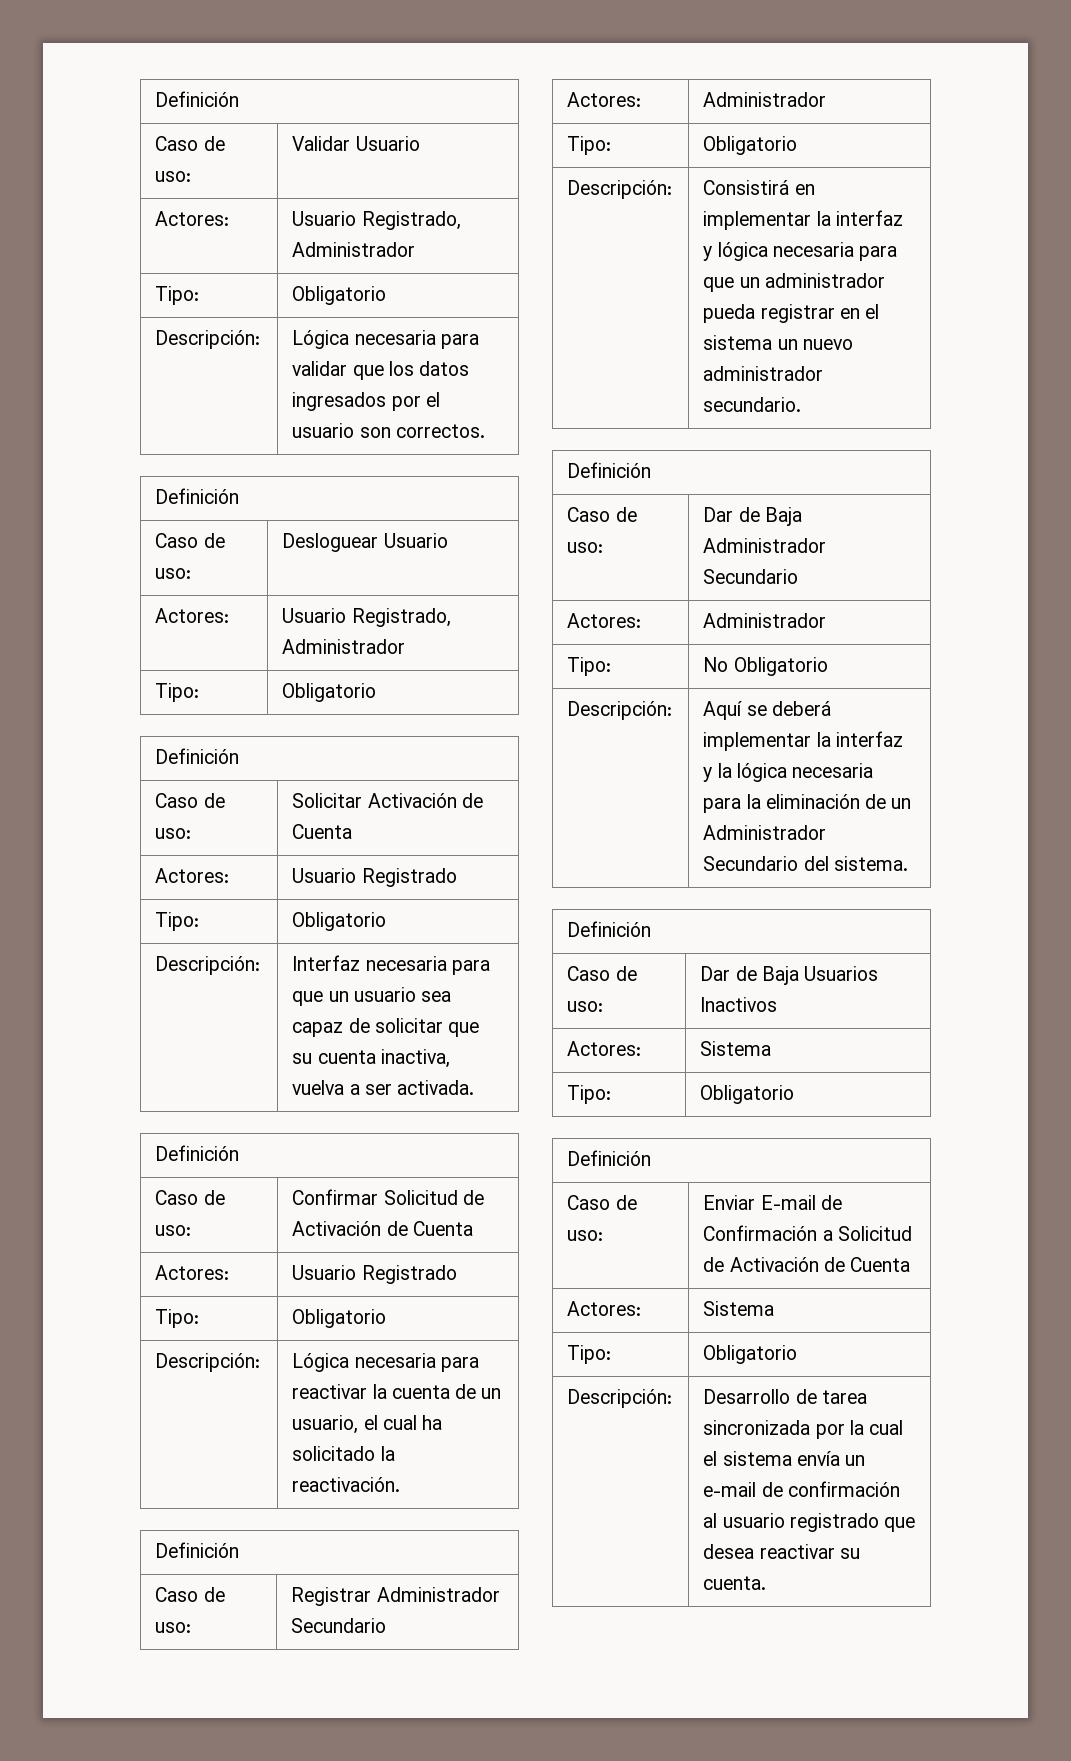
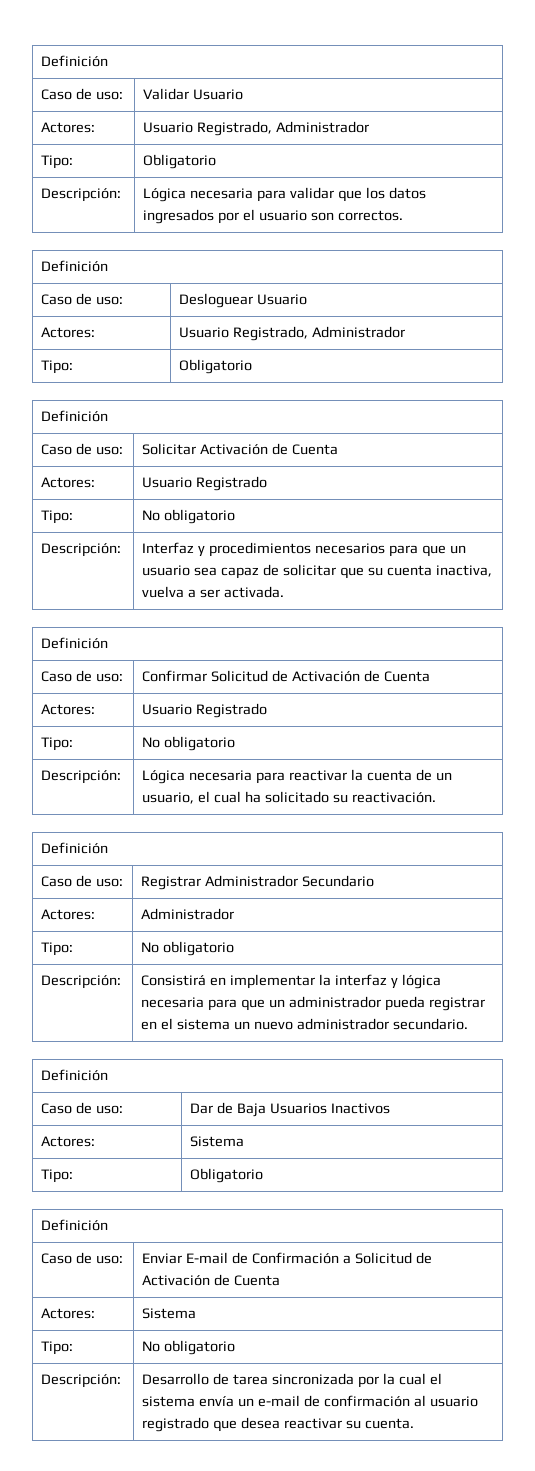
[292,912,387,931] Obligatorio -> [142,509,236,524] No obligatorio
[365,956,447,971] necesaria -> [198,542,386,557] y procedimientos necesarios
[292,1309,387,1328] Obligatorio -> [142,736,236,751] No obligatorio
[380,1446,395,1461] la -> [333,794,349,803] su
[703,136,798,155] Obligatorio -> [141,941,235,956] No obligatorio
[567,507,637,522] [567,542,604,553] [703,507,802,526] [703,538,827,553] [703,569,799,584] [567,613,642,628] [703,613,827,628] [567,657,612,676] [703,657,828,676] [567,701,673,720] [703,701,831,720] [703,731,903,751] [703,763,874,782] [703,794,912,813] [703,825,827,840] [703,856,908,871] [567,921,652,937] // Caso de uso: | Dar de Baja Administrador Secundario // Actores: | Administrador // Tipo: | No Obligatorio // Descripción: | Aquí se deberá implementar la interfaz y la lógica necesaria para la eliminación de un Administrador Secundario del sistema. // Definición -> (109, 1075) none
[703,1345,798,1364] Obligatorio -> [142,1340,236,1355] No obligatorio

